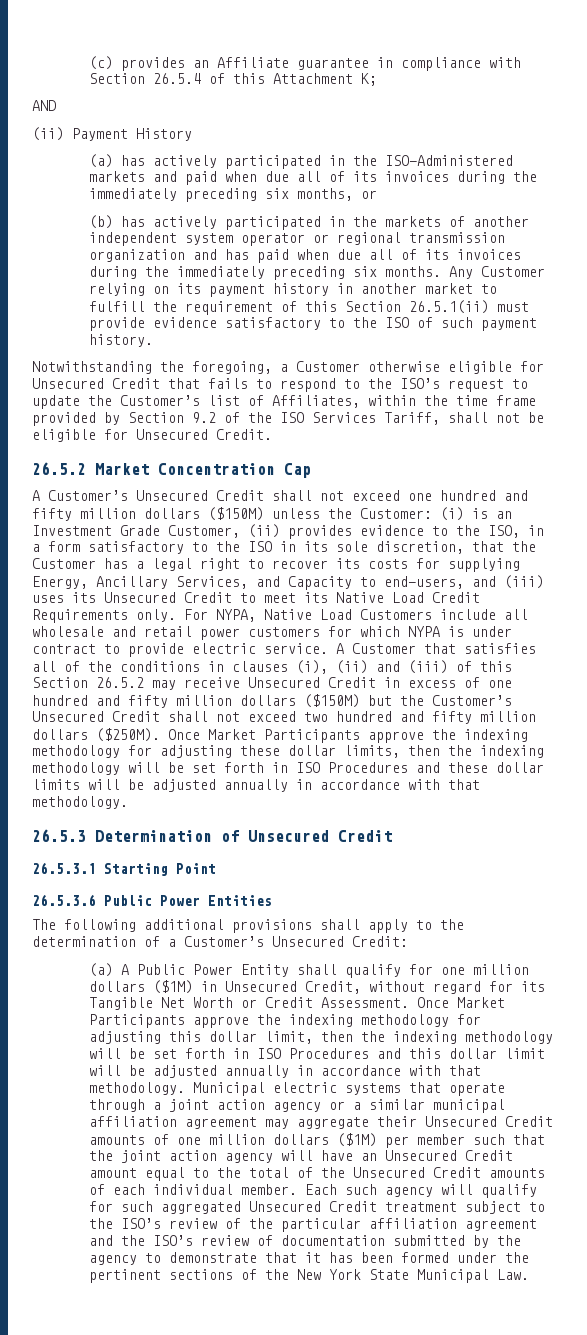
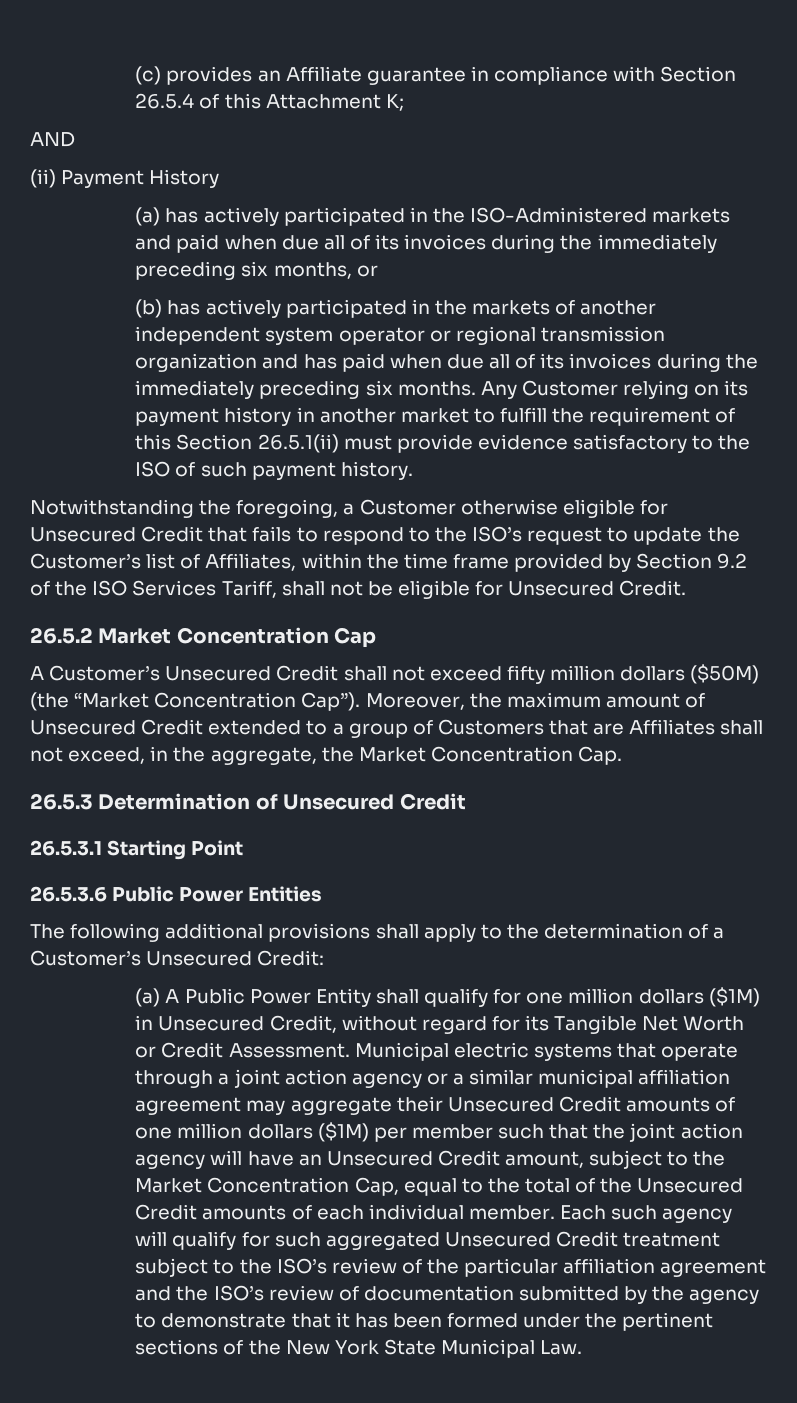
[408,490,528,501] [32,507,512,521] [32,524,544,539] [32,541,536,554] [32,558,520,572] [32,575,544,590] [32,592,480,603] [32,609,528,623] [32,626,512,640] [32,643,536,657] [32,660,512,674] [32,677,512,690] [32,694,512,708] [32,711,536,724] [32,728,528,743] [32,745,544,758] [32,762,544,775] [32,779,480,792] [32,796,128,809] one hundred and fifty million dollars ($150M) unless the Customer: (i) is an Investment Grade Customer, (ii) provides evidence to the ISO, in a form satisfactory to the ISO in its sole discretion, that the Customer has a legal right to recover its costs for supplying Energy, Ancillary Services, and Capacity to end-users, and (iii) uses its Unsecured Credit to meet its Native Load Credit Requirements only. For NYPA, Native Load Customers include all wholesale and retail power customers for which NYPA is under contract to provide electric service. A Customer that satisfies all of the conditions in clauses (i), (ii) and (iii) of this Section 26.5.2 may receive Unsecured Credit in excess of one hundred and fifty million dollars ($150M) but the Customer’s Unsecured Credit shall not exceed two hundred and fifty million dollars ($250M). Once Market Participants approve the indexing methodology for adjusting these dollar limits, then the indexing methodology will be set forth in ISO Procedures and these dollar limits will be adjusted annually in accordance with that methodology. -> [506,664,760,684] [30,692,706,711] [30,719,764,738] [30,746,623,765] fifty million dollars ($50M) (the “Market Concentration Cap”). Moreover, the maximum amount of Unsecured Credit extended to a group of Customers that are Affiliates shall not exceed, in the aggregate, the Market Concentration Cap.
[417,997,506,1008] [89,1014,482,1028] [89,1031,554,1044] [89,1048,546,1059] [89,1065,482,1078] [89,1082,186,1095] Once Market Participants approve the indexing methodology for adjusting this dollar limit, then the indexing methodology will be set forth in ISO Procedures and this dollar limit will be adjusted annually in accordance with that methodology. -> (350, 1050) none
[89,1168,138,1178] amount -> [505,1150,726,1169] [135,1177,399,1196] amount, subject to the Market Concentration Cap,

